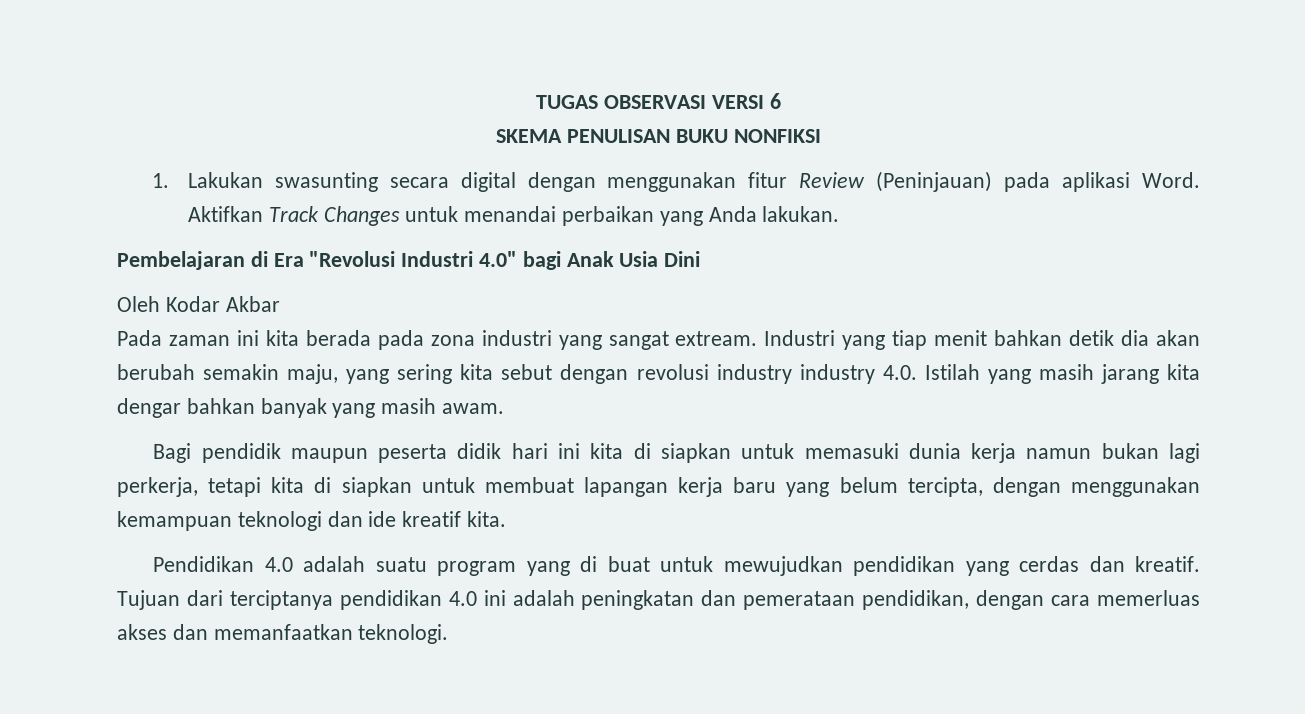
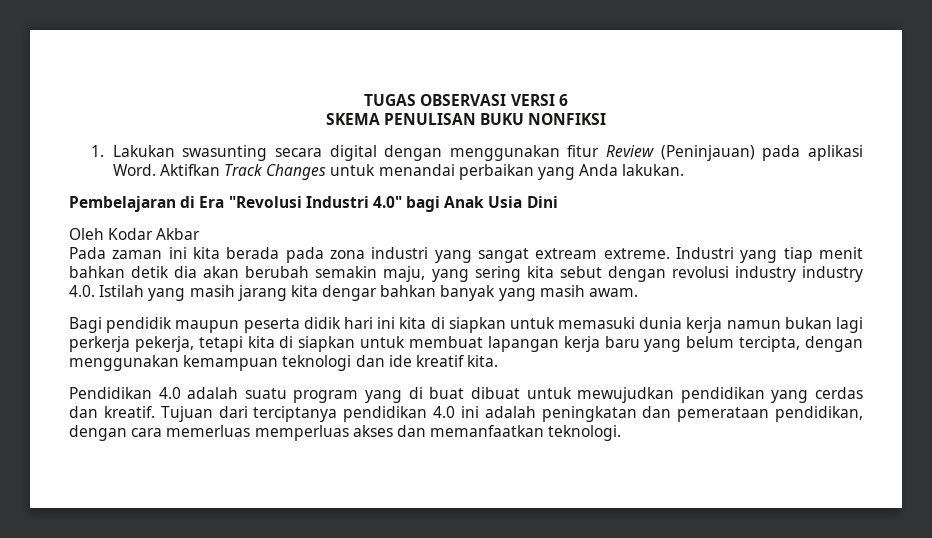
[675,331,758,346] extream. -> [535,248,670,259] extream extreme.
[117,477,198,497] perkerja, -> [69,336,194,352] perkerja pekerja,
(650, 564) none -> [470,387,520,399] dibuat
(1200, 598) none -> [254,425,349,441] memperluas

